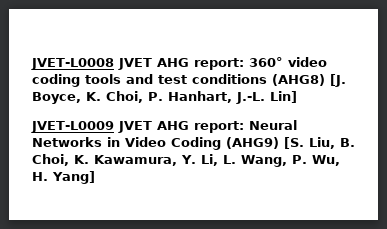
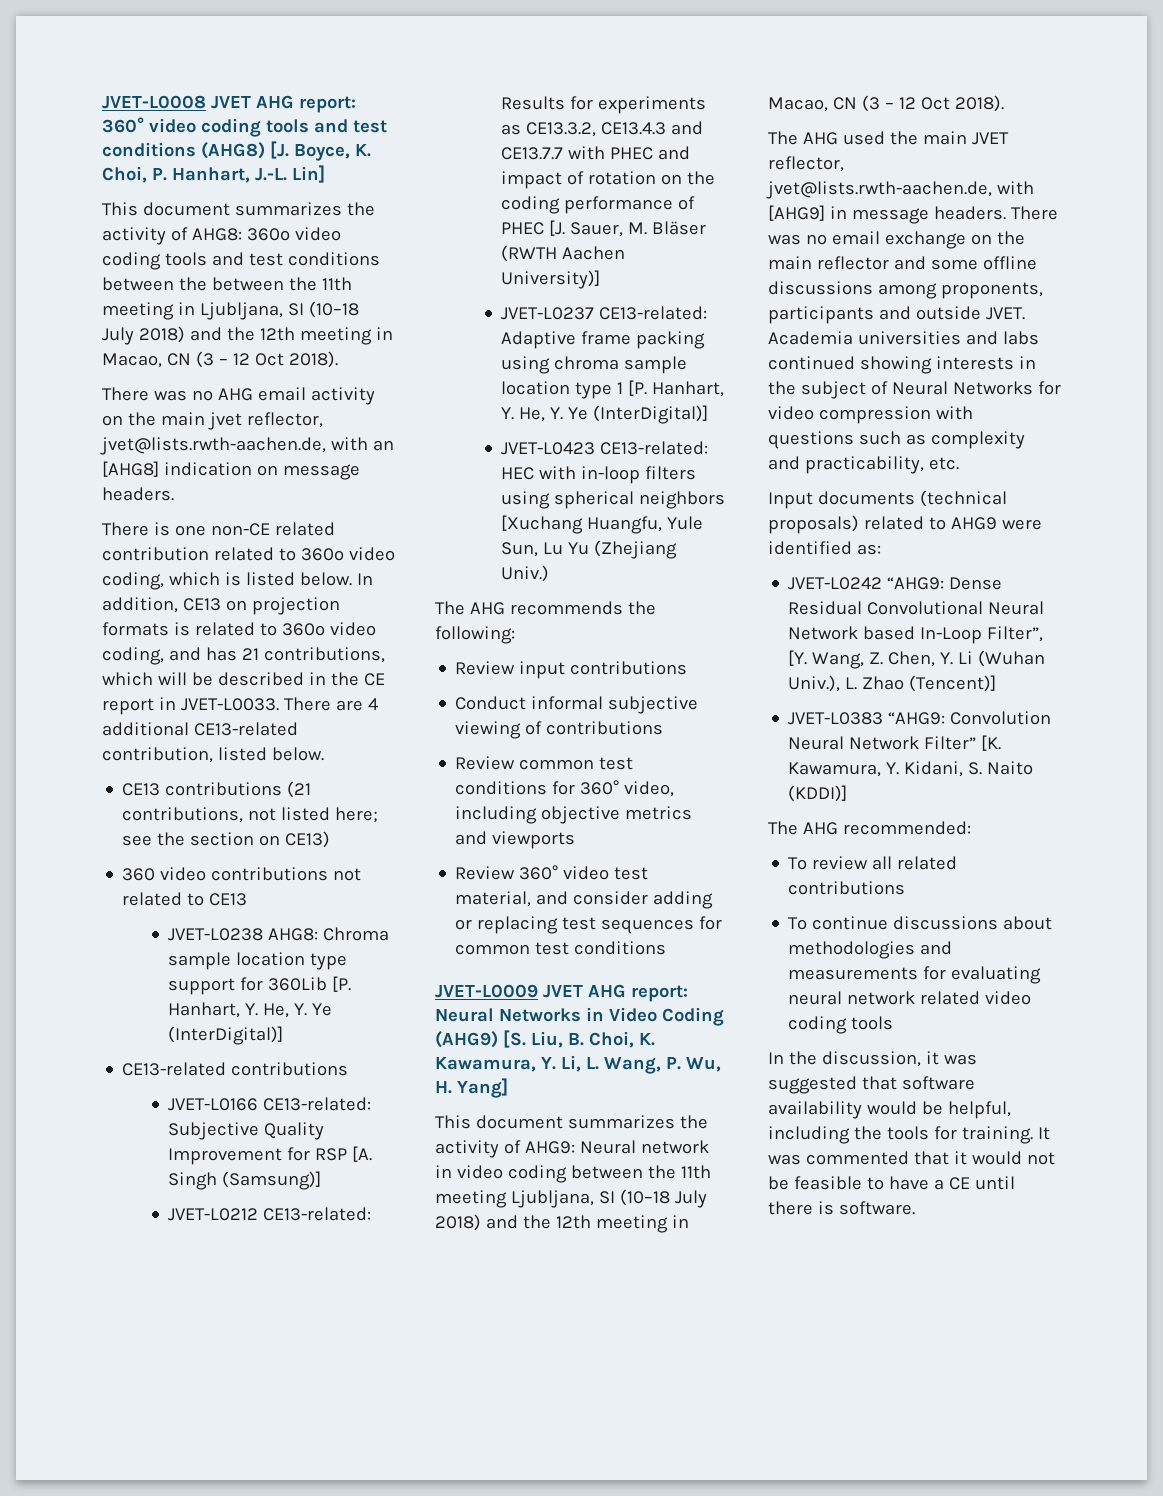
(297, 97) none -> [102,202,375,216] [102,227,341,245] [102,252,380,270] [102,277,352,291] [102,301,359,320] [102,326,393,345] [102,351,338,368] [102,387,375,405] [102,412,323,430] [100,437,394,455] [102,461,360,480] [102,487,174,501] [102,522,335,536] [102,547,395,561] [102,572,373,590] [102,597,340,615] [102,622,376,636] [102,647,385,665] [102,672,385,686] [102,697,378,715] [102,722,298,736] [102,747,324,763] [122,781,312,798] [122,807,379,823] [122,831,331,848] [122,867,362,881] [122,892,248,906] [168,927,390,941] [168,952,348,970] [168,976,352,995] [168,1002,333,1018] [168,1026,284,1045] [122,1062,349,1076] [168,1097,372,1111] [168,1122,325,1140] [168,1146,373,1165] [168,1171,322,1190] [168,1207,372,1221] [501,96,707,114] [501,121,704,137] [501,146,691,160] [501,171,716,189] [501,196,696,214] [501,220,707,237] [501,245,626,262] [501,270,601,289] [501,306,708,320] [501,331,706,349] [501,356,688,374] [501,380,725,399] [501,405,709,424] [501,441,709,455] [501,466,697,484] [501,491,726,509] [501,515,704,534] [501,540,678,559] [501,565,550,582] [435,601,656,615] [435,626,515,644] [455,661,688,679] [455,696,699,714] [455,721,664,739] [455,756,634,770] [455,780,675,797] [455,806,693,824] [455,831,576,849] [455,865,649,880] [455,891,714,909] [455,916,723,934] [455,941,667,955] // This document summarizes the activity of AHG8: 360º video coding tools and test conditions between the between the 11th meeting in Ljubljana, SI (10–18 July 2018) and the 12th meeting in Macao, CN (3 – 12 Oct 2018). // There was no AHG email activity on the main jvet reflector, jvet@lists.rwth-aachen.de, with an [AHG8] indication on message headers. // There is one non-CE related contribution related to 360º video coding, which is listed below. In addition, CE13 on projection formats is related to 360º video coding, and has 21 contributions, which will be described in the CE report in JVET-L0033. There are 4 additional CE13-related contribution, listed below. // CE13 contributions (21 contributions, not listed here; see the section on CE13) // 360 video contributions not related to CE13 // JVET-L0238 AHG8: Chroma sample location type support for 360Lib [P. Hanhart, Y. He, Y. Ye (InterDigital)] // CE13-related contributions // JVET-L0166 CE13-related: Subjective Quality Improvement for RSP [A. Singh (Samsung)] // JVET-L0212 CE13-related: Results for experiments as CE13.3.2, CE13.4.3 and CE13.7.7 with PHEC and impact of rotation on the coding performance of PHEC [J. Sauer, M. Bläser (RWTH Aachen University)] // JVET-L0237 CE13-related: Adaptive frame packing using chroma sample location type 1 [P. Hanhart, Y. He, Y. Ye (InterDigital)] // JVET-L0423 CE13-related: HEC with in-loop filters using spherical neighbors [Xuchang Huangfu, Yule Sun, Lu Yu (Zhejiang Univ.) // The AHG recommends the following: // Review input contributions // Conduct informal subjective viewing of contributions // Review common test conditions for 360° video, including objective metrics and viewports // Review 360° video test material, and consider adding or replacing test sequences for common test conditions
(95, 177) none -> [435,1115,708,1129] [435,1140,709,1158] [435,1165,711,1183] [435,1189,707,1208] [435,1214,689,1233] [768,95,1004,112] [768,131,1009,145] [768,156,844,172] [766,181,1034,199] [768,205,1058,224] [768,231,1025,249] [768,256,1037,270] [768,281,1043,299] [768,306,1025,324] [768,331,1039,345] [768,356,1036,374] [768,381,1061,399] [768,406,973,424] [768,431,1025,449] [768,456,959,474] [768,490,1007,509] [768,515,1042,534] [768,541,881,555] [788,577,1003,590] [788,601,1045,615] [788,626,1044,644] [788,650,1046,669] [788,675,997,692] [788,711,1052,725] [788,735,1002,751] [788,761,1034,777] [788,785,848,802] [768,821,971,835] [788,856,958,870] [788,881,906,895] [788,916,1053,930] [788,941,953,959] [788,966,1042,984] [788,991,1032,1005] [788,1016,894,1034] [768,1051,977,1067] [768,1076,975,1094] [768,1101,1011,1119] [768,1126,1050,1144] [768,1151,1055,1165] [768,1176,1015,1190] [768,1201,915,1215] // This document summarizes the activity of AHG9: Neural network in video coding between the 11th meeting Ljubljana, SI (10–18 July 2018) and the 12th meeting in Macao, CN (3 – 12 Oct 2018). // The AHG used the main JVET reflector, jvet@lists.rwth-aachen.de, with [AHG9] in message headers. There was no email exchange on the main reflector and some offline discussions among proponents, participants and outside JVET. Academia universities and labs continued showing interests in the subject of Neural Networks for video compression with questions such as complexity and practicability, etc. // Input documents (technical proposals) related to AHG9 were identified as: // JVET-L0242 “AHG9: Dense Residual Convolutional Neural Network based In-Loop Filter”, [Y. Wang, Z. Chen, Y. Li (Wuhan Univ.), L. Zhao (Tencent)] // JVET-L0383 “AHG9: Convolution Neural Network Filter” [K. Kawamura, Y. Kidani, S. Naito (KDDI)] // The AHG recommended: // To review all related contributions // To continue discussions about methodologies and measurements for evaluating neural network related video coding tools // In the discussion, it was suggested that software availability would be helpful, including the tools for training. It was commented that it would not be feasible to have a CE until there is software.

